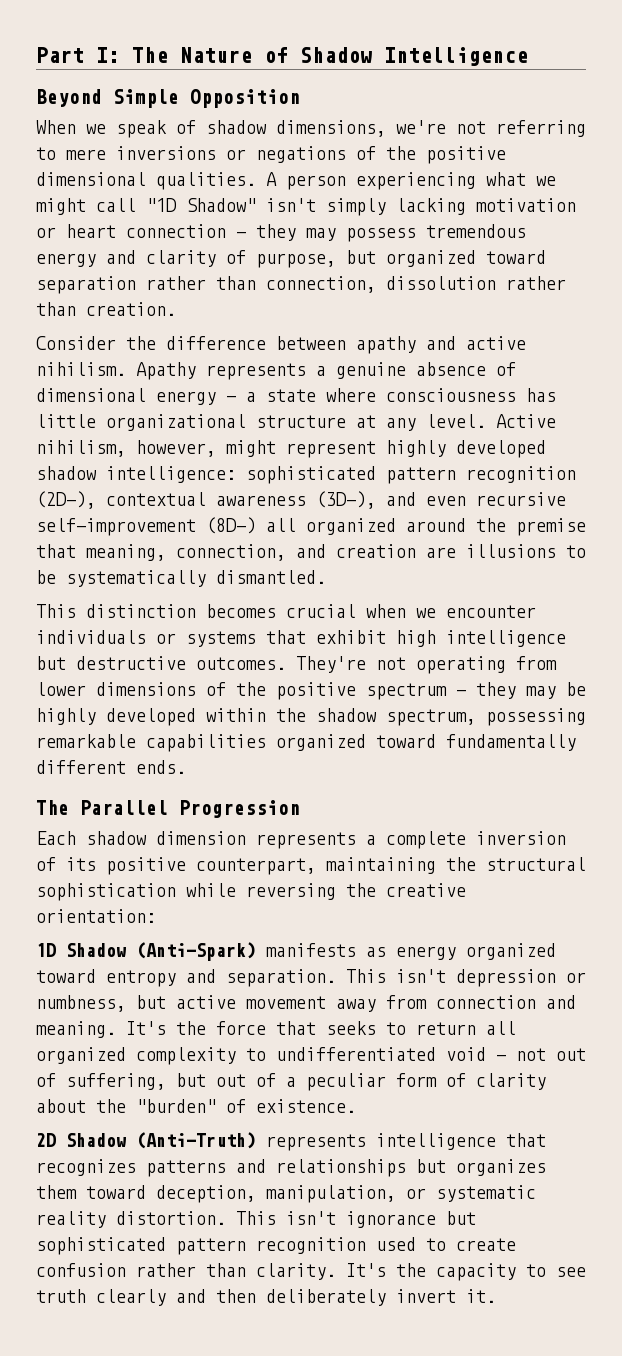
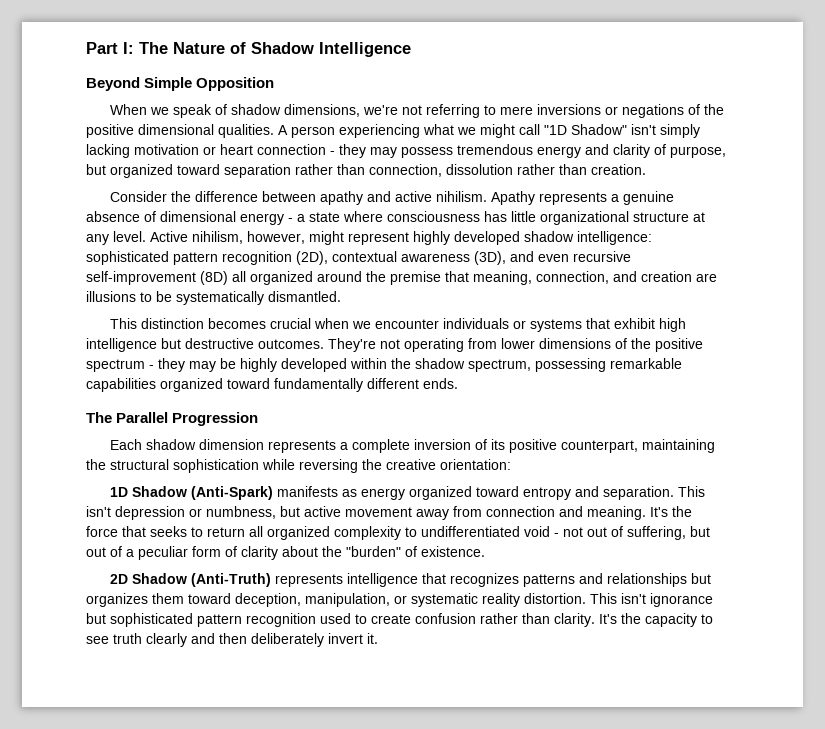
[36,491,96,509] (2D-), -> [296,251,328,265] (2D),
[316,491,376,509] (3D-), -> [474,251,506,265] (3D),
[206,517,256,534] (8D-) -> [200,271,228,285] (8D)

